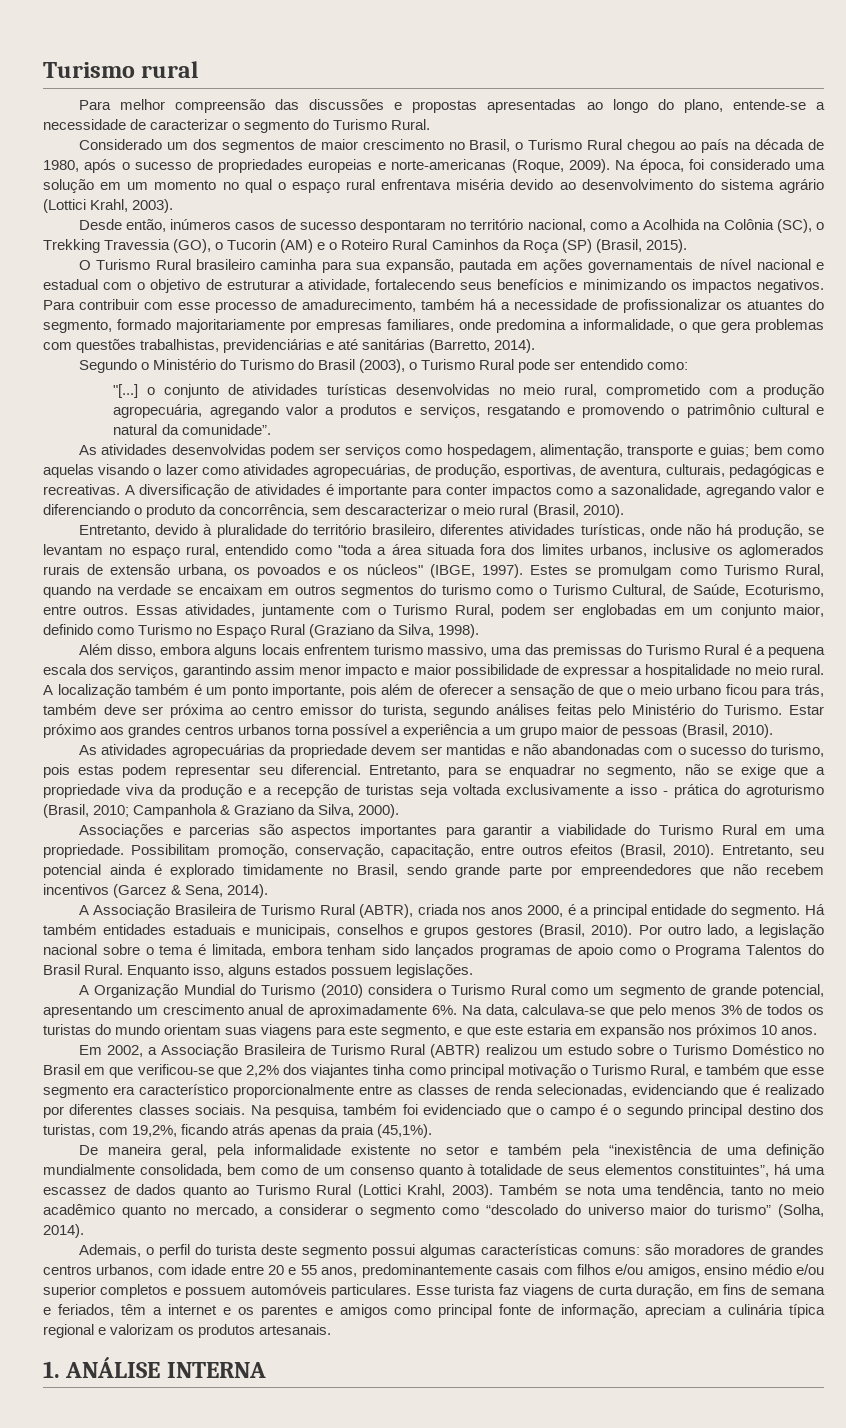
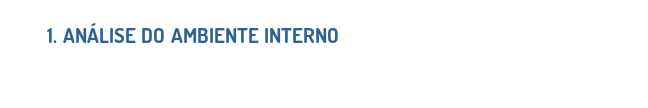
[43,61,199,78] [78,99,826,113] [43,119,431,133] [78,139,824,153] [43,159,825,173] [43,179,824,193] [43,199,174,213] [78,219,825,233] [43,239,687,253] [78,259,824,273] [43,279,824,293] [43,299,824,313] [43,319,824,333] [43,339,536,353] [78,359,688,373] [113,384,824,398] [113,404,824,418] [113,424,271,435] [78,444,824,458] [43,464,824,478] [43,484,825,498] [43,504,624,518] [78,524,824,538] [43,544,824,558] [43,564,824,578] [43,584,824,598] [43,604,825,618] [43,624,480,638] [78,644,826,658] [43,664,824,678] [43,684,824,698] [43,704,824,718] [43,724,773,738] [78,744,825,758] [43,764,825,778] [43,784,825,798] [43,804,400,818] [78,824,825,838] [43,844,824,858] [43,864,825,878] [43,884,269,898] [78,904,825,918] [43,924,825,938] [43,944,824,958] [43,964,474,978] [78,984,824,998] [43,1004,824,1018] [43,1024,817,1038] [78,1044,825,1058] [43,1064,824,1078] [43,1084,824,1098] [43,1104,824,1118] [43,1124,433,1138] [78,1144,824,1158] [43,1164,825,1178] [43,1184,824,1198] [43,1204,825,1218] [43,1224,84,1238] [78,1244,825,1258] [43,1264,824,1278] [43,1284,825,1298] [43,1304,826,1318] [43,1324,332,1338] [43,1357,266,1378] Turismo rural // Para melhor compreensão das discussões e propostas apresentadas ao longo do plano, entende-se a necessidade de caracterizar o segmento do Turismo Rural. // Considerado um dos segmentos de maior crescimento no Brasil, o Turismo Rural chegou ao país na década de 1980, após o sucesso de propriedades europeias e norte-americanas (Roque, 2009). Na época, foi considerado uma solução em um momento no qual o espaço rural enfrentava miséria devido ao desenvolvimento do sistema agrário (Lottici Krahl, 2003). // Desde então, inúmeros casos de sucesso despontaram no território nacional, como a Acolhida na Colônia (SC), o Trekking Travessia (GO), o Tucorin (AM) e o Roteiro Rural Caminhos da Roça (SP) (Brasil, 2015). // O Turismo Rural brasileiro caminha para sua expansão, pautada em ações governamentais de nível nacional e estadual com o objetivo de estruturar a atividade, fortalecendo seus benefícios e minimizando os impactos negativos. Para contribuir com esse processo de amadurecimento, também há a necessidade de profissionalizar os atuantes do segmento, formado majoritariamente por empresas familiares, onde predomina a informalidade, o que gera problemas com questões trabalhistas, previdenciárias e até sanitárias (Barretto, 2014). // Segundo o Ministério do Turismo do Brasil (2003), o Turismo Rural pode ser entendido como: // "[...] o conjunto de atividades turísticas desenvolvidas no meio rural, comprometido com a produção agropecuária, agregando valor a produtos e serviços, resgatando e promovendo o patrimônio cultural e natural da comunidade”. // As atividades desenvolvidas podem ser serviços como hospedagem, alimentação, transporte e guias; bem como aquelas visando o lazer como atividades agropecuárias, de produção, esportivas, de aventura, culturais, pedagógicas e recreativas. A diversificação de atividades é importante para conter impactos como a sazonalidade, agregando valor e diferenciando o produto da concorrência, sem descaracterizar o meio rural (Brasil, 2010). // Entretanto, devido à pluralidade do território brasileiro, diferentes atividades turísticas, onde não há produção, se levantam no espaço rural, entendido como "toda a área situada fora dos limites urbanos, inclusive os aglomerados rurais de extensão urbana, os povoados e os núcleos" (IBGE, 1997). Estes se promulgam como Turismo Rural, quando na verdade se encaixam em outros segmentos do turismo como o Turismo Cultural, de Saúde, Ecoturismo, entre outros. Essas atividades, juntamente com o Turismo Rural, podem ser englobadas em um conjunto maior, definido como Turismo no Espaço Rural (Graziano da Silva, 1998). // Além disso, embora alguns locais enfrentem turismo massivo, uma das premissas do Turismo Rural é a pequena escala dos serviços, garantindo assim menor impacto e maior possibilidade de expressar a hospitalidade no meio rural. A localização também é um ponto importante, pois além de oferecer a sensação de que o meio urbano ficou para trás, também deve ser próxima ao centro emissor do turista, segundo análises feitas pelo Ministério do Turismo. Estar próximo aos grandes centros urbanos torna possível a experiência a um grupo maior de pessoas (Brasil, 2010). // As atividades agropecuárias da propriedade devem ser mantidas e não abandonadas com o sucesso do turismo, pois estas podem representar seu diferencial. Entretanto, para se enquadrar no segmento, não se exige que a propriedade viva da produção e a recepção de turistas seja voltada exclusivamente a isso - prática do agroturismo (Brasil, 2010; Campanhola & Graziano da Silva, 2000). // Associações e parcerias são aspectos importantes para garantir a viabilidade do Turismo Rural em uma propriedade. Possibilitam promoção, conservação, capacitação, entre outros efeitos (Brasil, 2010). Entretanto, seu potencial ainda é explorado timidamente no Brasil, sendo grande parte por empreendedores que não recebem incentivos (Garcez & Sena, 2014). // A Associação Brasileira de Turismo Rural (ABTR), criada nos anos 2000, é a principal entidade do segmento. Há também entidades estaduais e municipais, conselhos e grupos gestores (Brasil, 2010). Por outro lado, a legislação nacional sobre o tema é limitada, embora tenham sido lançados programas de apoio como o Programa Talentos do Brasil Rural. Enquanto isso, alguns estados possuem legislações. // A Organização Mundial do Turismo (2010) considera o Turismo Rural como um segmento de grande potencial, apresentando um crescimento anual de aproximadamente 6%. Na data, calculava-se que pelo menos 3% de todos os turistas do mundo orientam suas viagens para este segmento, e que este estaria em expansão nos próximos 10 anos. // Em 2002, a Associação Brasileira de Turismo Rural (ABTR) realizou um estudo sobre o Turismo Doméstico no Brasil em que verificou-se que 2,2% dos viajantes tinha como principal motivação o Turismo Rural, e também que esse segmento era característico proporcionalmente entre as classes de renda selecionadas, evidenciando que é realizado por diferentes classes sociais. Na pesquisa, também foi evidenciado que o campo é o segundo principal destino dos turistas, com 19,2%, ficando atrás apenas da praia (45,1%). // De maneira geral, pela informalidade existente no setor e também pela “inexistência de uma definição mundialmente consolidada, bem como de um consenso quanto à totalidade de seus elementos constituintes”, há uma escassez de dados quanto ao Turismo Rural (Lottici Krahl, 2003). Também se nota uma tendência, tanto no meio acadêmico quanto no mercado, a considerar o segmento como “descolado do universo maior do turismo” (Solha, 2014). // Ademais, o perfil do turista deste segmento possui algumas características comuns: são moradores de grandes centros urbanos, com idade entre 20 e 55 anos, predominantemente casais com filhos e/ou amigos, ensino médio e/ou superior completos e possuem automóveis particulares. Esse turista faz viagens de curta duração, em fins de semana e feriados, têm a internet e os parentes e amigos como principal fonte de informação, apreciam a culinária típica regional e valorizam os produtos artesanais. // 1. ANÁLISE INTERNA -> [47,23,340,43] 1. ANÁLISE DO AMBIENTE INTERNO

